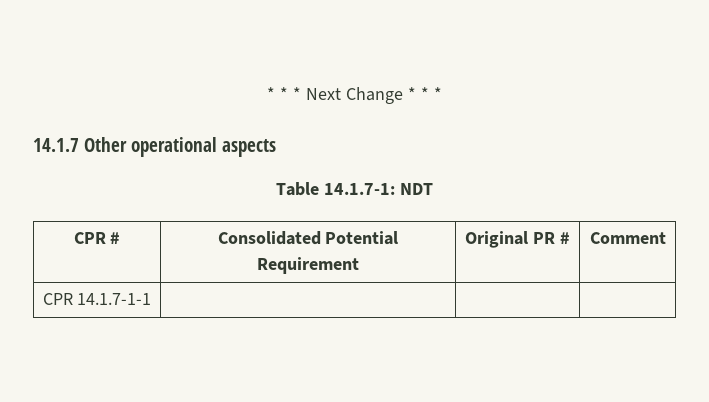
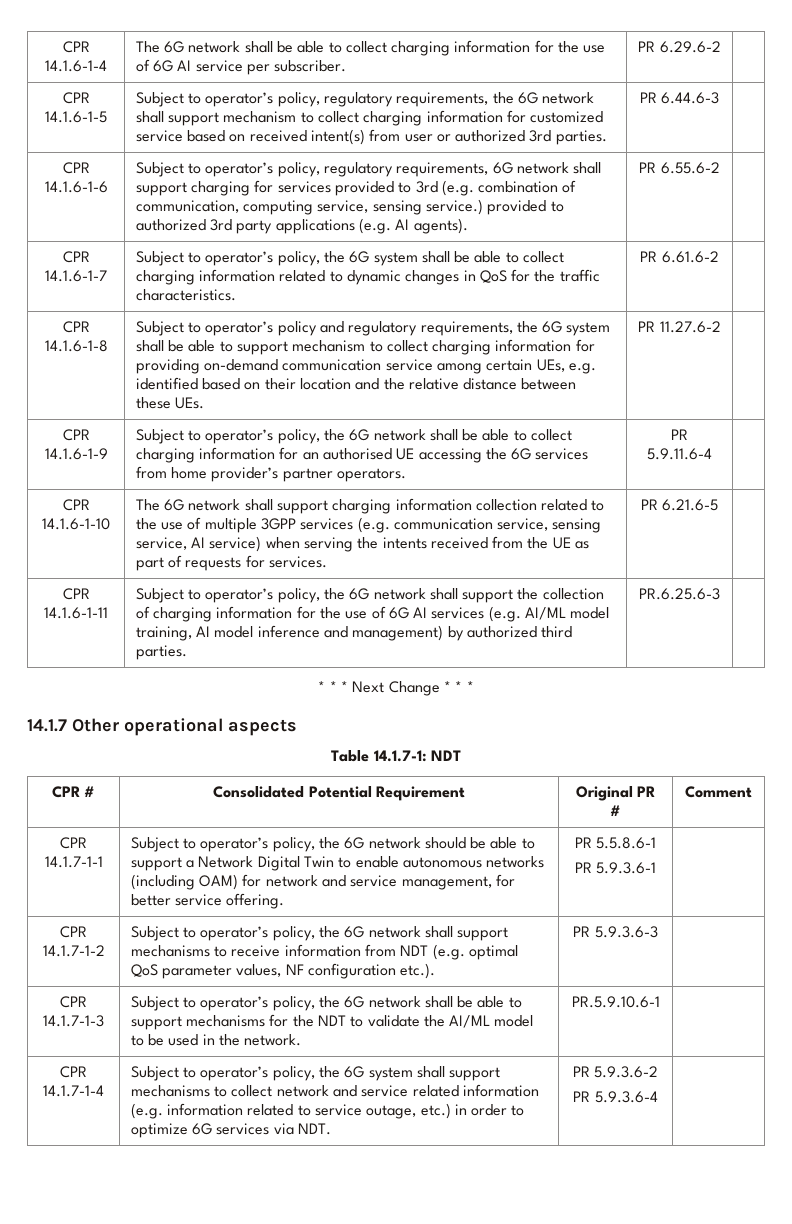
(267, 93) none -> [62,41,90,53] [45,60,107,72] [135,40,606,56] [135,59,347,75] [638,41,721,53] [62,92,90,104] [45,111,107,123] [135,92,595,107] [135,110,604,126] [135,129,607,145] [639,92,720,104] [62,162,90,174] [44,181,108,193] [135,162,602,177] [135,180,577,196] [135,199,564,215] [135,218,468,234] [639,162,720,174] [62,251,90,263] [45,270,107,282] [135,251,565,266] [135,269,600,285] [135,289,236,301] [640,251,719,263] [62,321,90,333] [44,340,108,352] [135,321,611,336] [135,339,595,355] [135,359,596,374] [135,377,577,390] [135,397,204,409] [638,321,721,333] [62,429,90,441] [44,448,108,460] [135,429,573,444] [135,447,589,463] [135,466,406,482] [671,429,688,440] [647,448,712,460] [62,499,90,511] [42,518,110,530] [135,498,605,514] [135,517,602,533] [135,536,590,552] [135,555,327,571] [640,499,719,511] [62,588,90,600] [44,607,108,619] [135,588,604,603] [135,606,610,622] [135,625,573,641] [135,645,187,660] [639,588,720,600] CPR 14.1.6-1-4 | The 6G network shall be able to collect charging information for the use of 6G AI service per subscriber. | PR 6.29.6-2 | // CPR 14.1.6-1-5 | Subject to operator’s policy, regulatory requirements, the 6G network shall support mechanism to collect charging information for customized service based on received intent(s) from user or authorized 3rd parties. | PR 6.44.6-3 | // CPR 14.1.6-1-6 | Subject to operator’s policy, regulatory requirements, 6G network shall support charging for services provided to 3rd (e.g. combination of communication, computing service, sensing service.) provided to authorized 3rd party applications (e.g. AI agents). | PR 6.55.6-2 | // CPR 14.1.6-1-7 | Subject to operator’s policy, the 6G system shall be able to collect charging information related to dynamic changes in QoS for the traffic characteristics. | PR 6.61.6-2 | // CPR 14.1.6-1-8 | Subject to operator’s policy and regulatory requirements, the 6G system shall be able to support mechanism to collect charging information for providing on-demand communication service among certain UEs, e.g. identified based on their location and the relative distance between these UEs. | PR 11.27.6-2 | // CPR 14.1.6-1-9 | Subject to operator’s policy, the 6G network shall be able to collect charging information for an authorised UE accessing the 6G services from home provider’s partner operators. | PR 5.9.11.6-4 | // CPR 14.1.6-1-10 | The 6G network shall support charging information collection related to the use of multiple 3GPP services (e.g. communication service, sensing service, AI service) when serving the intents received from the UE as part of requests for services. | PR 6.21.6-5 | // CPR 14.1.6-1-11 | Subject to operator’s policy, the 6G network shall support the collection of charging information for the use of 6G AI services (e.g. AI/ML model training, AI model inference and management) by authorized third parties. | PR.6.25.6-3 | //
(152, 299) | -> [130,837,535,852] [130,856,545,871] [130,874,515,890] [130,893,285,909] [574,837,657,849] [574,862,657,874] [60,926,87,938] [42,945,105,957] [130,926,509,941] [130,944,518,960] [130,963,436,979] [573,926,658,938] [60,996,87,1008] [43,1015,104,1027] [130,996,522,1011] [130,1014,534,1030] [130,1034,302,1046] [571,996,660,1008] [60,1066,87,1078] [43,1085,104,1097] [130,1066,501,1081] [130,1084,539,1097] [130,1103,525,1119] [130,1123,331,1138] [572,1066,659,1078] [573,1091,658,1103] Subject to operator’s policy, the 6G network should be able to support a Network Digital Twin to enable autonomous networks (including OAM) for network and service management, for better service offering. | PR 5.5.8.6-1 // PR 5.9.3.6-1 | // CPR 14.1.7-1-2 | Subject to operator’s policy, the 6G network shall support mechanisms to receive information from NDT (e.g. optimal QoS parameter values, NF configuration etc.). | PR 5.9.3.6-3 | // CPR 14.1.7-1-3 | Subject to operator’s policy, the 6G network shall be able to support mechanisms for the NDT to validate the AI/ML model to be used in the network. | PR.5.9.10.6-1 | // CPR 14.1.7-1-4 | Subject to operator’s policy, the 6G system shall support mechanisms to collect network and service related information (e.g. information related to service outage, etc.) in order to optimize 6G services via NDT. | PR 5.9.3.6-2 // PR 5.9.3.6-4

